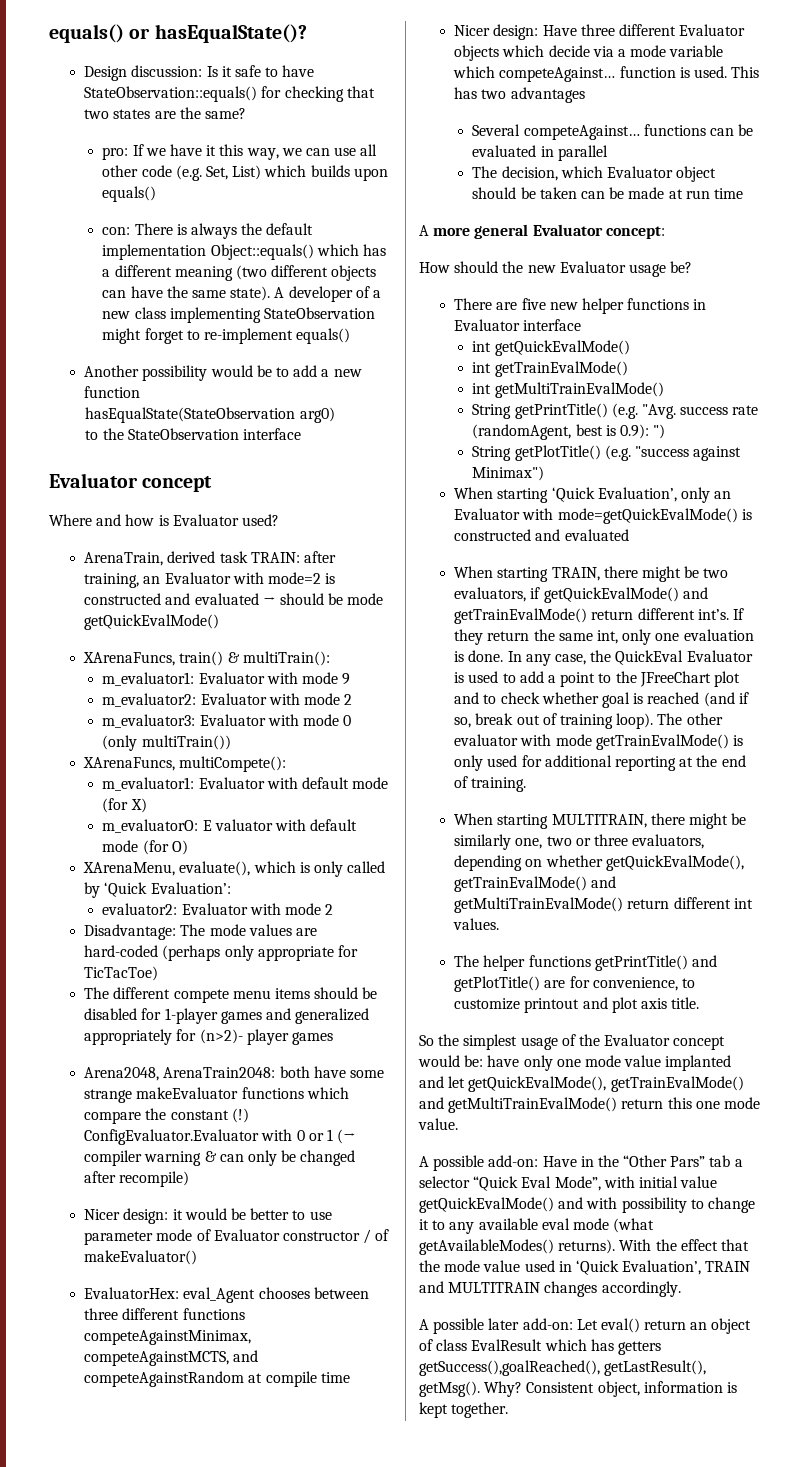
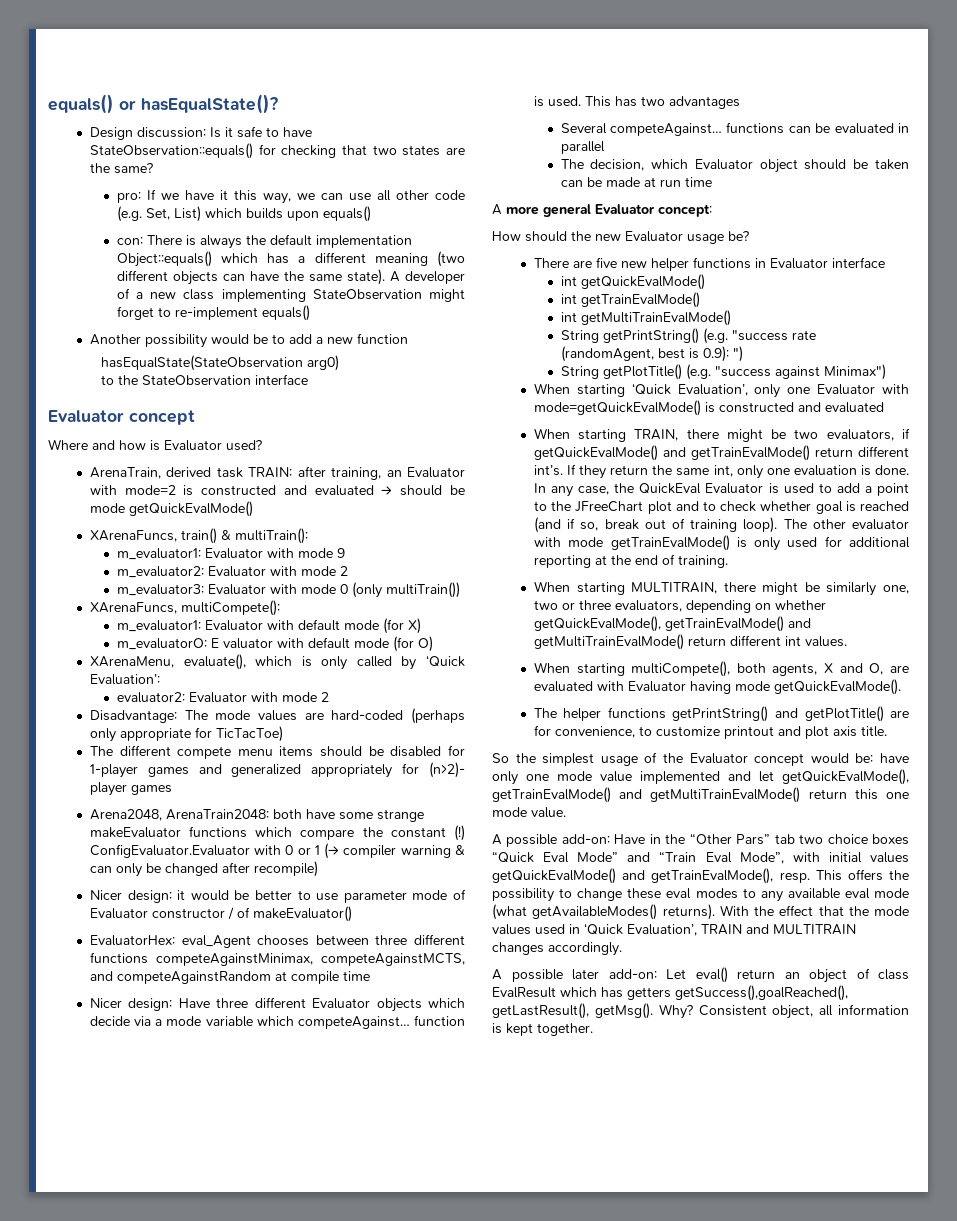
[514,403,729,419] getPrintTitle() (e.g. "Avg. success -> [602,328,788,344] getPrintString() (e.g. "success
[714,491,732,499] an -> [787,387,811,394] one
(500, 924) none -> [533,661,909,677] [533,679,901,695] // When starting multiCompete(), both agents, X and O, are evaluated with Evaluator having mode getQuickEvalMode().
[594,955,688,971] getPrintTitle() -> [672,706,769,722] getPrintString()
[665,1055,732,1071] implanted -> [640,771,720,784] implemented
[734,1159,743,1167] [419,1176,519,1191] a selector “Quick -> [799,834,909,845] [492,851,697,863] two choice boxes “Quick Eval Mode” and “Train
[680,1176,718,1188] [419,1197,755,1213] [419,1219,429,1230] value getQuickEvalMode() and with possibility to change it -> [870,852,909,863] [492,868,909,884] [492,888,738,902] values getQuickEvalMode() and getTrainEvalMode(), resp. This offers the possibility to change these eval modes
[483,1260,521,1272] value -> [492,924,531,935] values
(640, 1389) none -> [819,1005,834,1016] all

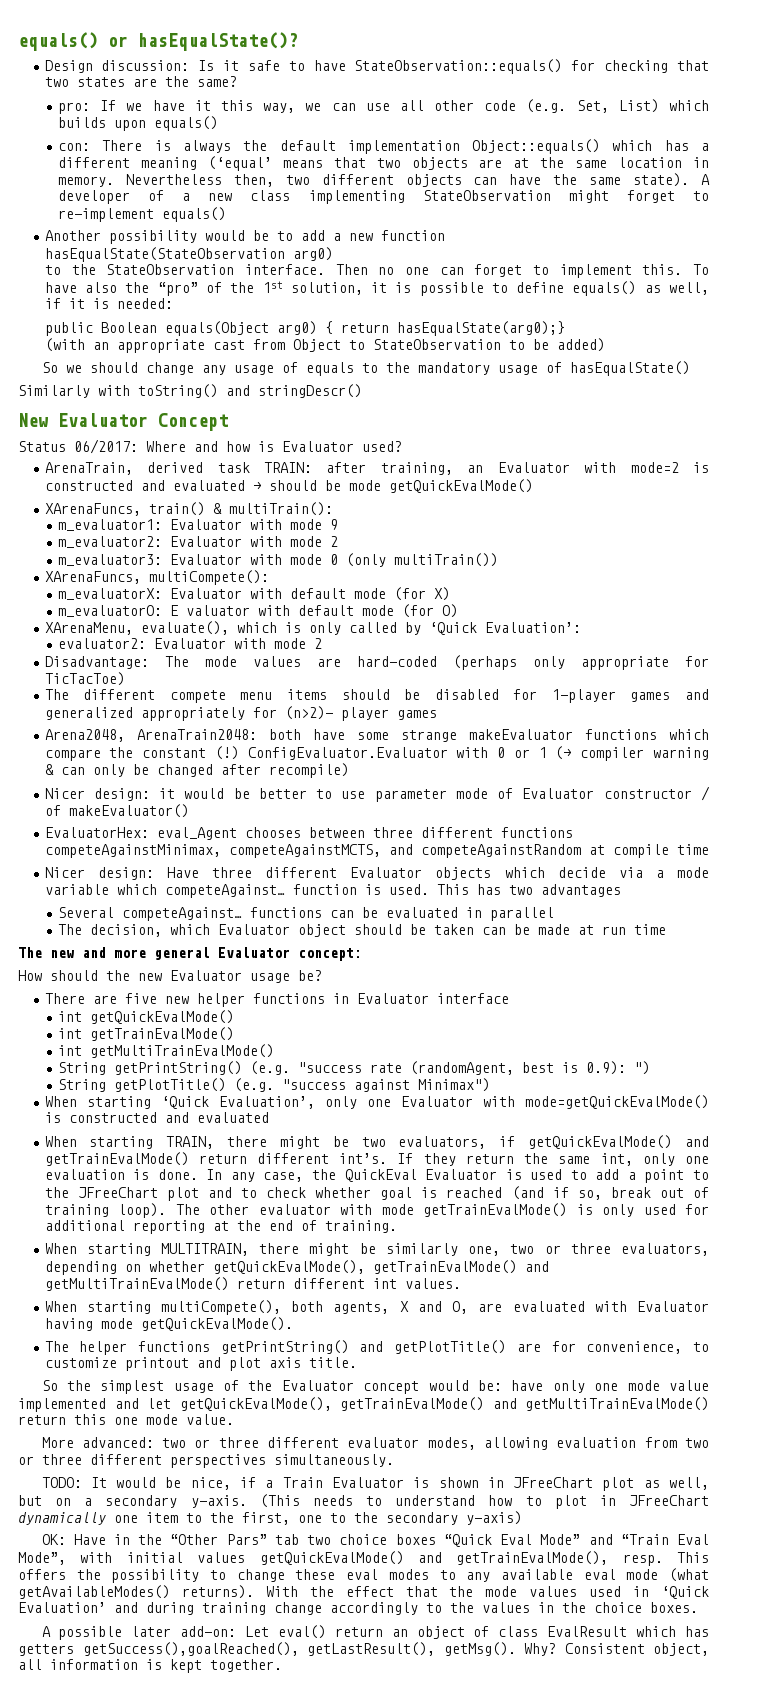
[437,251,465,267] (two -> [207,156,709,171] [58,174,310,187] (‘equal’ means that two objects are at the same location in memory. Nevertheless then, two
[255,374,309,385] [48,410,195,425] interface // Evaluator concept // -> [244,264,709,278] [44,281,709,296] [44,298,173,309] [44,321,565,336] [44,338,605,353] [41,361,690,376] [18,384,362,398] [18,413,228,431] [18,439,138,454] interface. Then no one can forget to implement this. To have also the “pro” of the 1st solution, it is possible to define equals() as well, if it is needed: // public Boolean equals(Object arg0) { return hasEqualState(arg0);} // (with an appropriate cast from Object to StateObservation to be added) // So we should change any usage of equals to the mandatory usage of hasEqualState() // Similarly with toString() and stringDescr() // New Evaluator Concept // Status 06/2017:
[116,620,201,632] m_evaluator1: -> [58,588,163,600] m_evaluatorX:
[492,204,502,215] A -> [18,947,106,958] The new and
[492,834,610,847] A possible add-on: -> [41,1437,709,1450] [18,1454,394,1468] [41,1477,709,1491] [18,1494,709,1509] [18,1511,522,1525] [41,1534,66,1545] More advanced: two or three different evaluator modes, allowing evaluation from two or three different perspectives simultaneously. // TODO: It would be nice, if a Train Evaluator is shown in JFreeChart plot as well, but on a secondary y-axis. (This needs to understand how to plot in JFreeChart dynamically one item to the first, one to the secondary y-axis) // OK:
[627,924,856,936] [492,942,622,956] Evaluation’, TRAIN and MULTITRAIN changes accordingly. -> [18,1602,698,1615] Evaluation’ and during training change accordingly to the values in the choice boxes.

